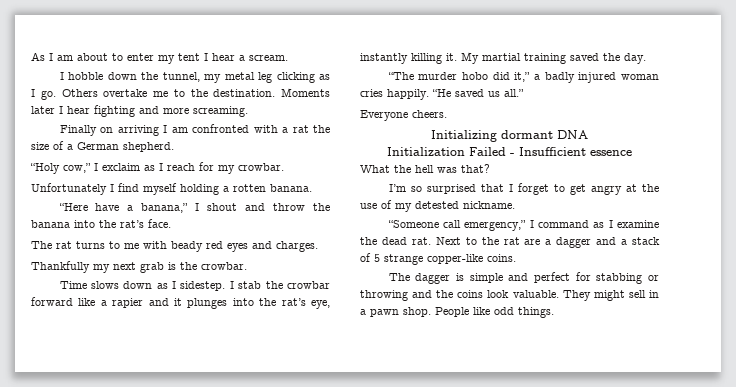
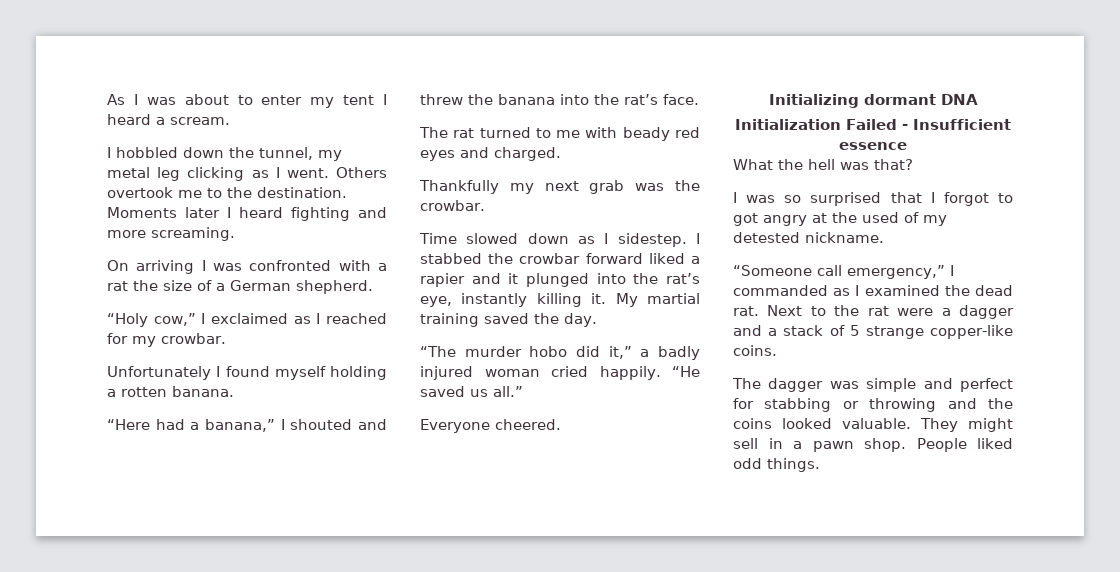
[57,55,73,61] am -> [146,97,176,105] was
[212,53,235,61] hear -> [107,114,151,125] heard
[68,72,104,80] hobble -> [116,147,178,158] hobbled
[40,89,148,100] go. Others overtake -> [286,167,387,178] [107,187,173,198] went. Others overtook
[67,106,90,114] hear -> [239,207,283,218] heard
[59,125,114,136] Finally on -> [107,260,129,271] On
[171,127,188,133] am -> [213,263,242,271] was
[102,163,195,171] exclaim as I reach -> [211,313,387,324] exclaimed as I reached
[118,183,139,192] find -> [225,366,270,377] found
[95,203,120,211] have -> [155,419,185,430] had
[207,203,306,211] shout and throw -> [290,419,387,430] [420,94,463,105] shouted and threw
[76,241,105,249] turns -> [479,127,531,138] turned
[276,241,318,252] charges. -> [494,147,561,161] charged.
[168,262,176,270] is -> [635,183,665,191] was
[90,281,119,289] slows -> [466,233,519,244] slowed
[238,281,262,289] stab -> [420,253,482,264] stabbed
[78,298,96,306] like -> [648,253,685,264] liked
[187,298,228,309] plunges -> [526,273,589,287] plunged
[360,89,383,97] cries -> [551,366,589,377] cried
[412,110,447,118] cheers. -> [495,419,561,430] cheered.
[388,184,406,192] I’m -> [733,192,776,203] I was
[517,183,586,195] forget to get -> [943,192,1013,206] [733,213,758,226] forgot to got
[360,203,377,209] use -> [862,212,899,223] used
[537,220,659,228] command as I examine -> [733,285,940,296] commanded as I examined
[524,239,541,245] are -> [897,308,934,316] were
[455,273,464,281] is -> [829,381,859,389] was
[487,290,510,298] look -> [782,418,832,429] looked
[473,307,490,315] like -> [977,438,1013,449] liked

